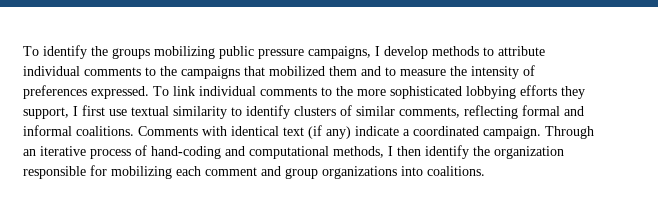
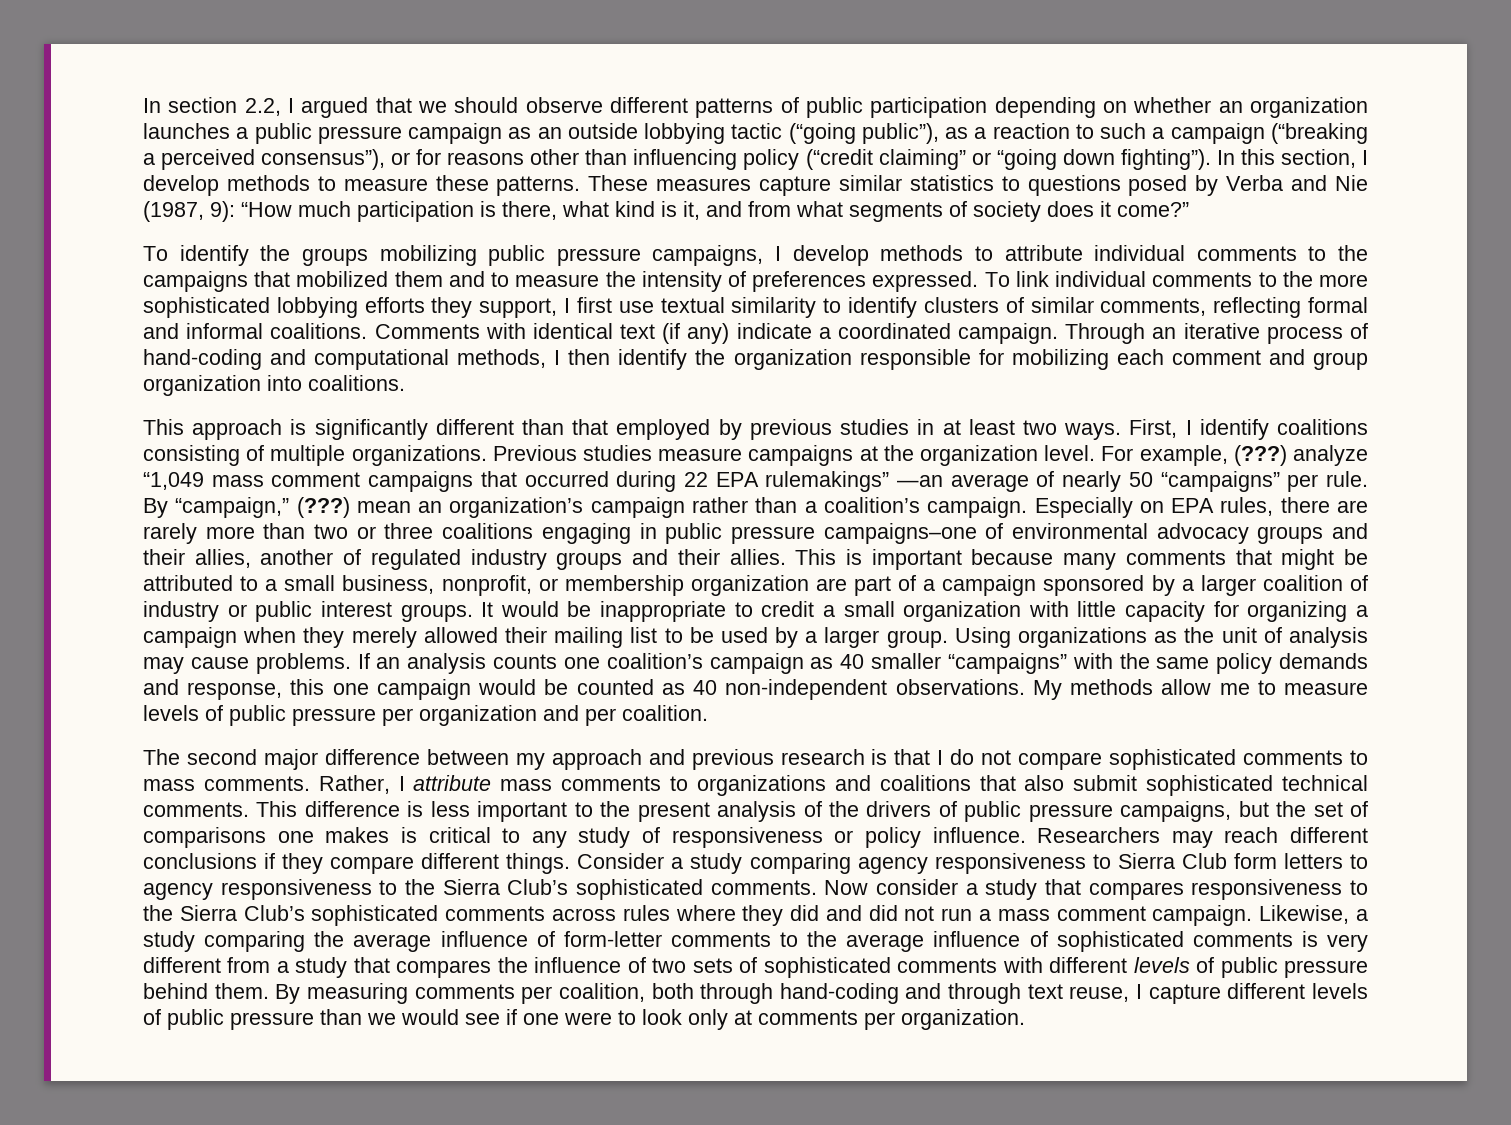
(23, 51) none -> [143,97,1368,118] [143,123,1369,144] [143,149,1368,170] [143,175,1369,196] [143,201,1189,222] In section 2.2, I argued that we should observe different patterns of public participation depending on whether an organization launches a public pressure campaign as an outside lobbying tactic (“going public”), as a reaction to such a campaign (“breaking a perceived consensus”), or for reasons other than influencing policy (“credit claiming” or “going down fighting”). In this section, I develop methods to measure these patterns. These measures capture similar statistics to questions posed by Verba and Nie (1987, 9): “How much participation is there, what kind is it, and from what segments of society does it come?” //
[322,166,397,179] organizations -> [143,375,261,396] organization
(485, 171) none -> [143,419,1368,440] [143,445,1369,466] [143,471,1369,492] [143,497,1368,518] [143,523,1368,544] [143,549,1368,570] [143,575,1368,596] [143,601,1368,622] [143,627,1368,648] [143,653,1368,674] [143,679,1369,700] [143,705,708,726] [143,749,1368,770] [143,775,1368,796] [143,801,1369,822] [143,827,1368,848] [143,853,1368,874] [143,879,1368,900] [143,905,1368,926] [143,931,1368,952] [143,957,1368,978] [143,983,1368,1004] [143,1009,1025,1030] // This approach is significantly different than that employed by previous studies in at least two ways. First, I identify coalitions consisting of multiple organizations. Previous studies measure campaigns at the organization level. For example, (???) analyze “1,049 mass comment campaigns that occurred during 22 EPA rulemakings” —an average of nearly 50 “campaigns” per rule. By “campaign,” (???) mean an organization’s campaign rather than a coalition’s campaign. Especially on EPA rules, there are rarely more than two or three coalitions engaging in public pressure campaigns–one of environmental advocacy groups and their allies, another of regulated industry groups and their allies. This is important because many comments that might be attributed to a small business, nonprofit, or membership organization are part of a campaign sponsored by a larger coalition of industry or public interest groups. It would be inappropriate to credit a small organization with little capacity for organizing a campaign when they merely allowed their mailing list to be used by a larger group. Using organizations as the unit of analysis may cause problems. If an analysis counts one coalition’s campaign as 40 smaller “campaigns” with the same policy demands and response, this one campaign would be counted as 40 non-independent observations. My methods allow me to measure levels of public pressure per organization and per coalition. // The second major difference between my approach and previous research is that I do not compare sophisticated comments to mass comments. Rather, I attribute mass comments to organizations and coalitions that also submit sophisticated technical comments. This difference is less important to the present analysis of the drivers of public pressure campaigns, but the set of comparisons one makes is critical to any study of responsiveness or policy influence. Researchers may reach different conclusions if they compare different things. Consider a study comparing agency responsiveness to Sierra Club form letters to agency responsiveness to the Sierra Club’s sophisticated comments. Now consider a study that compares responsiveness to the Sierra Club’s sophisticated comments across rules where they did and did not run a mass comment campaign. Likewise, a study comparing the average influence of form-letter comments to the average influence of sophisticated comments is very different from a study that compares the influence of two sets of sophisticated comments with different levels of public pressure behind them. By measuring comments per coalition, both through hand-coding and through text reuse, I capture different levels of public pressure than we would see if one were to look only at comments per organization.

